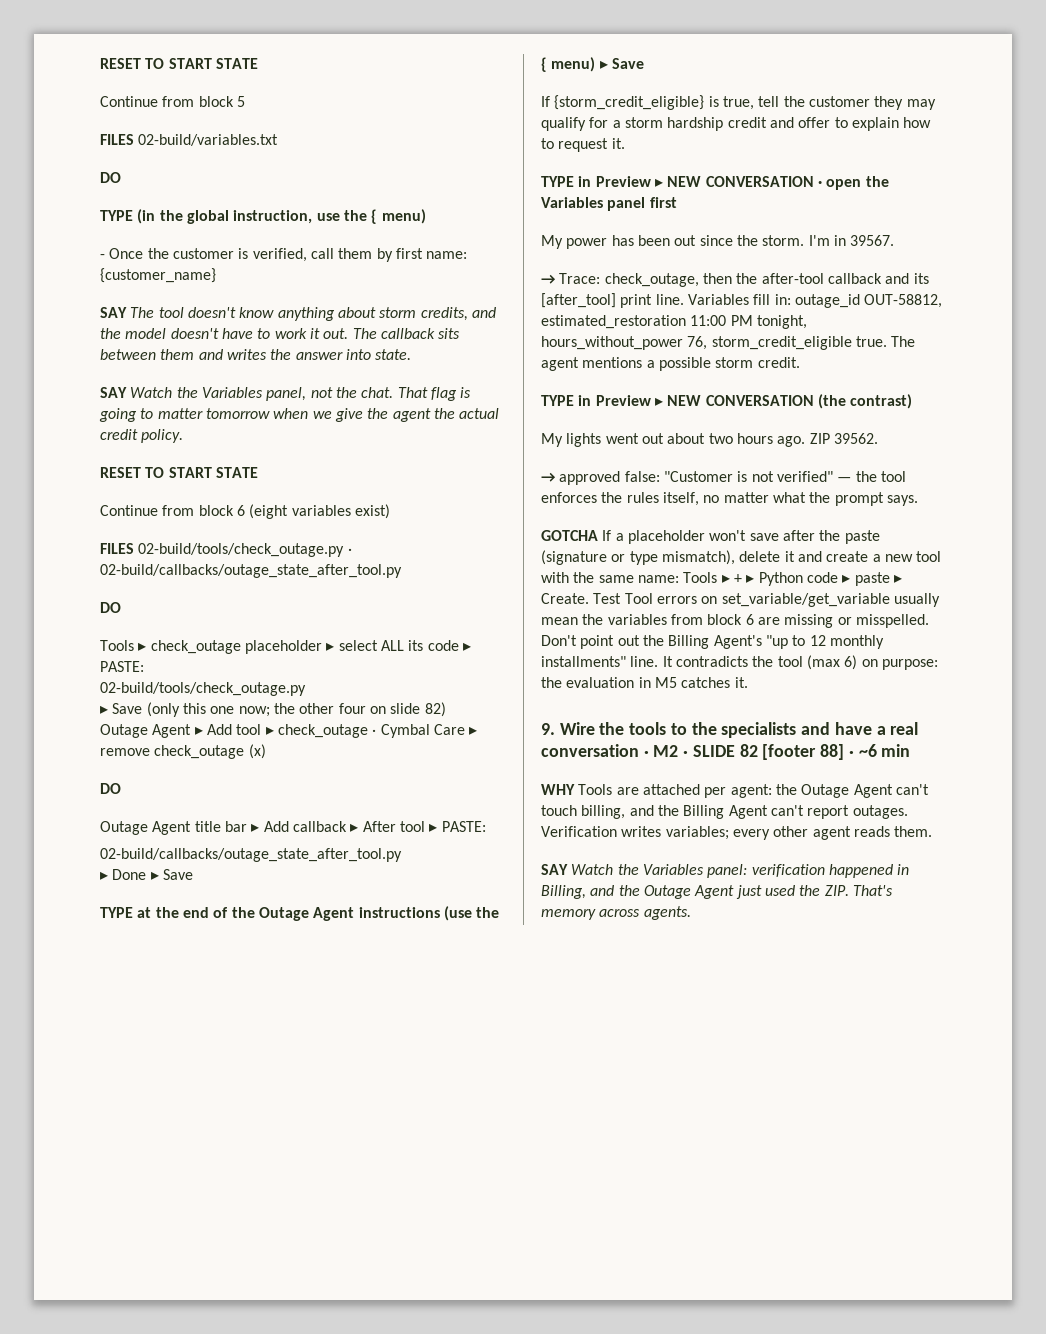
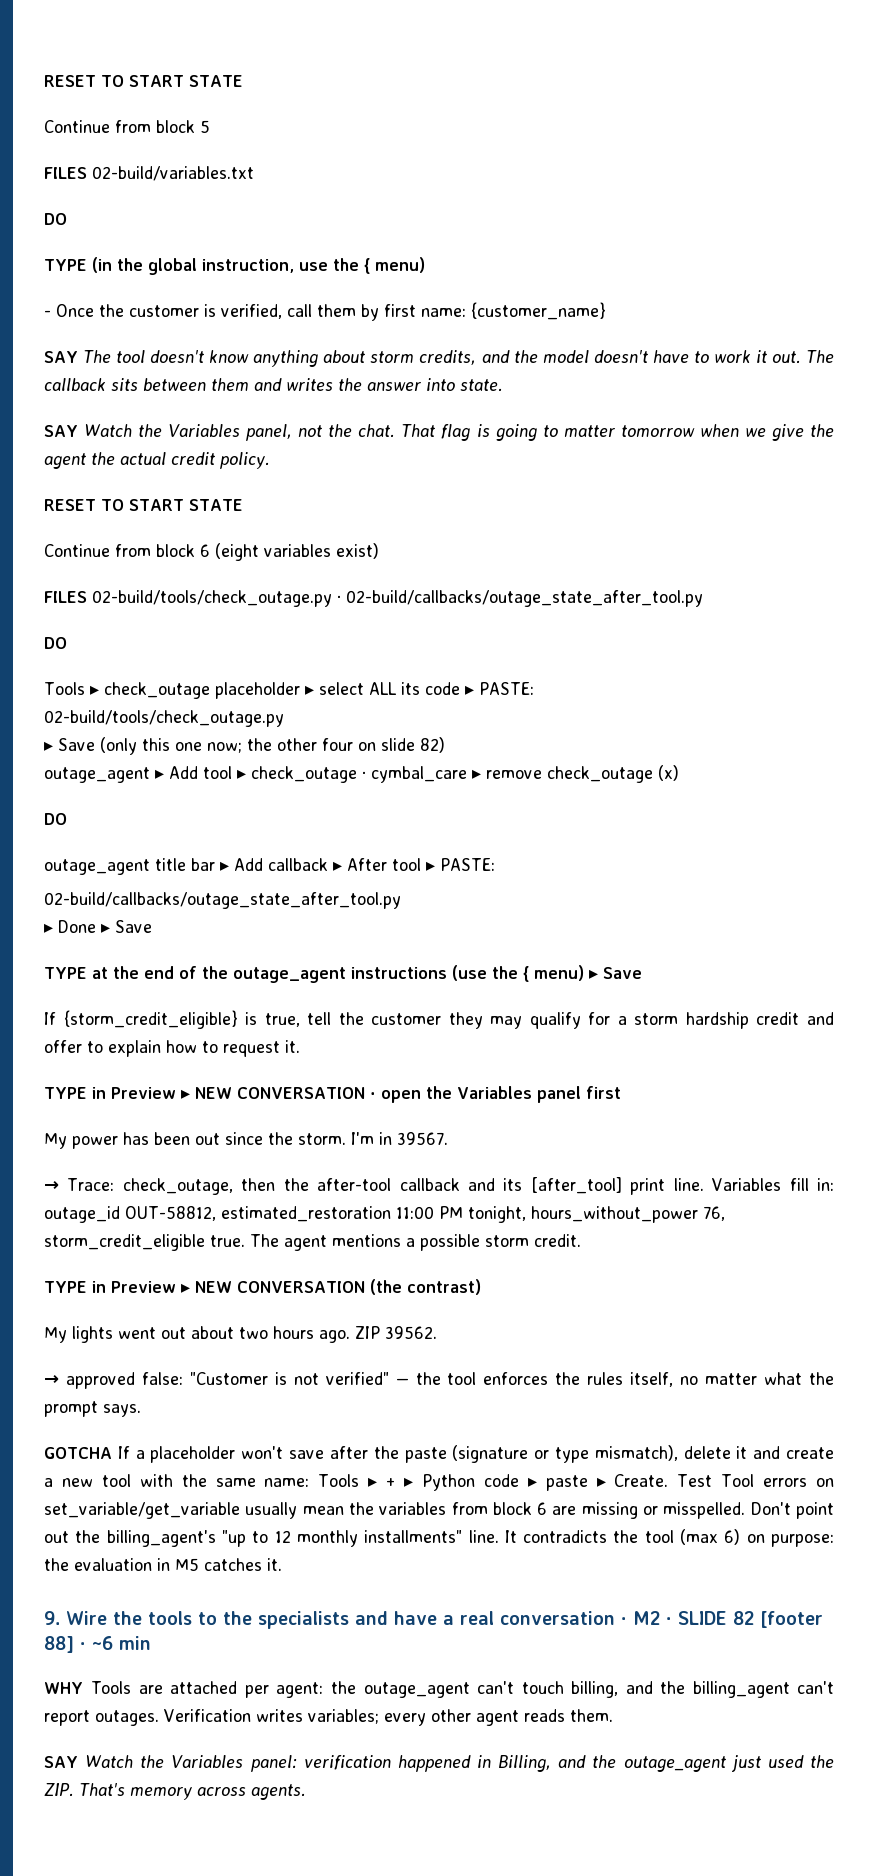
[100,724,192,738] Outage Agent -> [44,767,150,783] outage_agent
[380,724,465,738] Cymbal Care -> [371,766,467,783] cymbal_care
[100,821,192,835] Outage Agent -> [44,859,150,875] outage_agent
[258,907,355,921] Outage Agent -> [233,967,346,983] outage_agent
[668,635,762,649] Billing Agent's -> [106,1530,216,1547] billing_agent's
[801,784,893,798] Outage Agent -> [363,1682,470,1698] outage_agent
[683,805,768,819] Billing Agent -> [692,1681,790,1698] billing_agent
[643,885,735,899] Outage Agent -> [623,1756,726,1772] outage_agent

